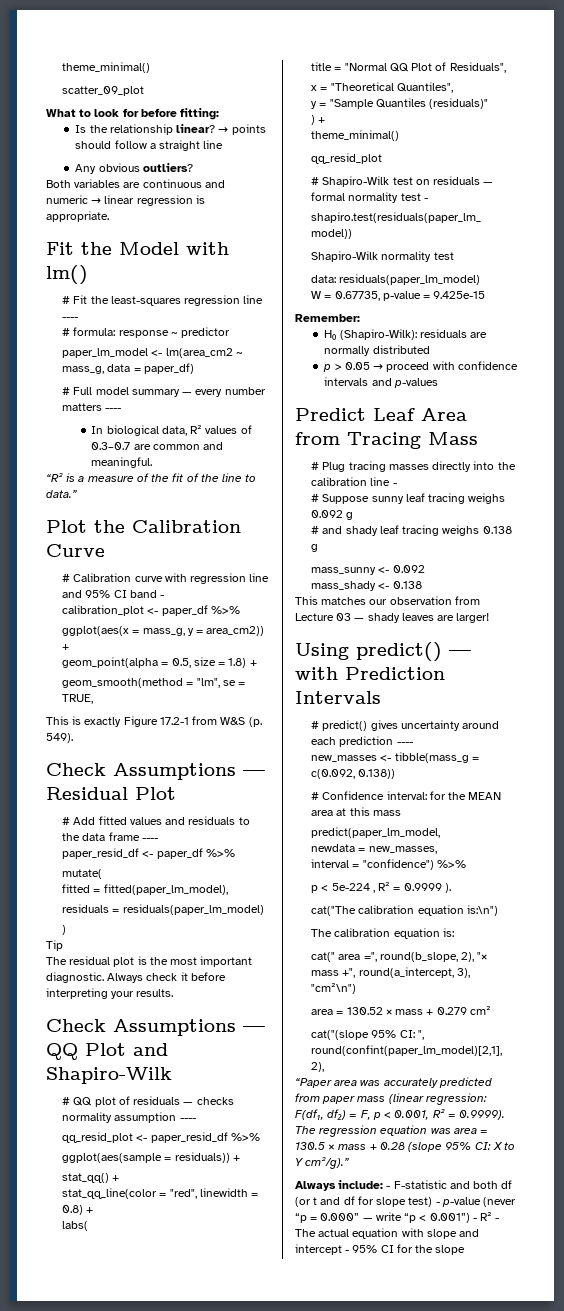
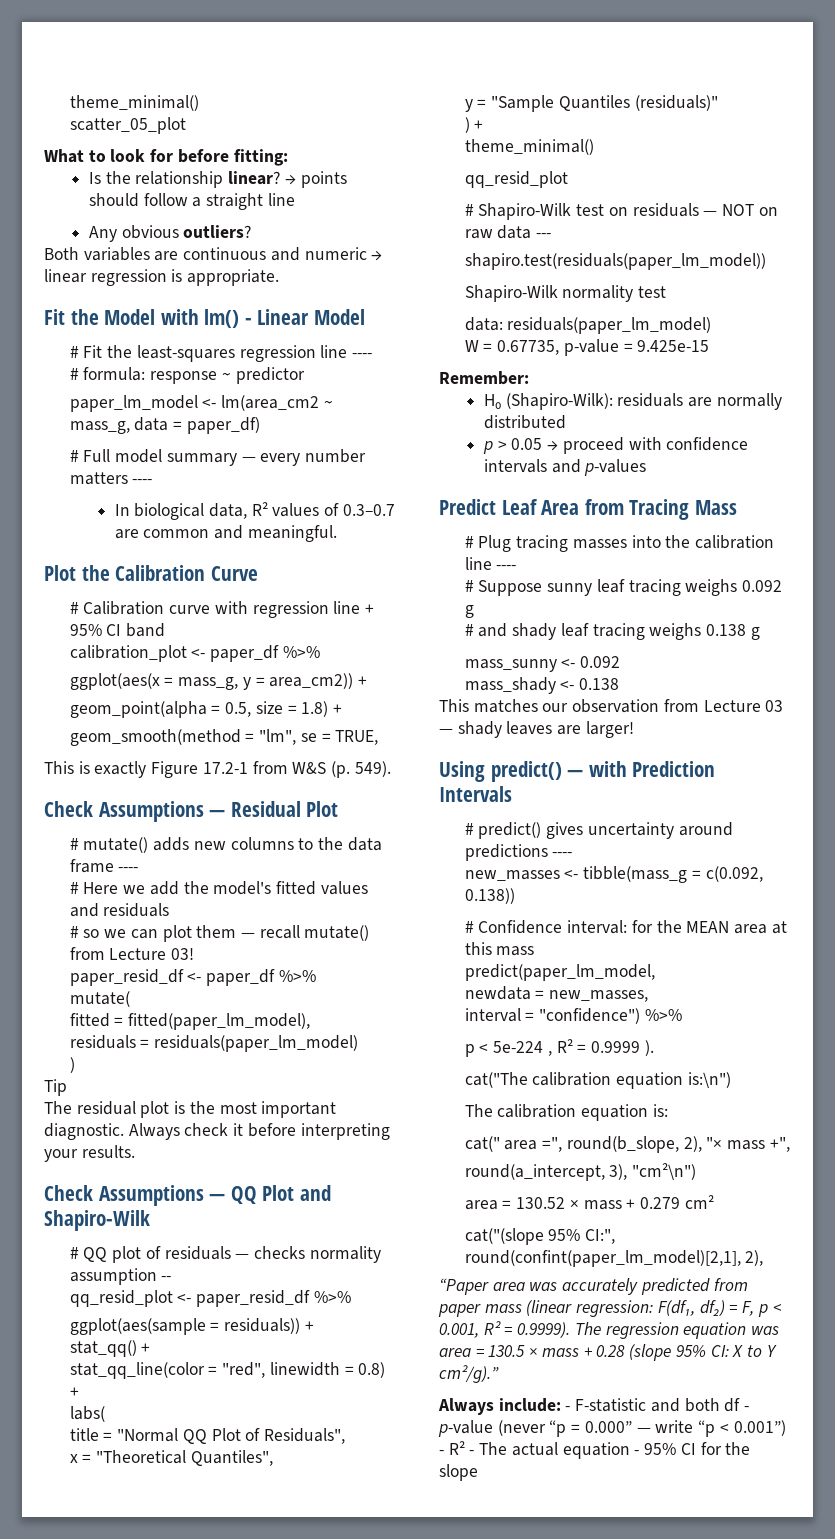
[62,62,151,73] [62,86,145,96] theme_minimal() // scatter_09_plot -> [69,95,199,111] [69,117,186,134] theme_minimal() // scatter_05_plot
(88, 275) none -> [244,309,365,325] - Linear Model
[46,473,257,482] [46,490,77,498] // “R² is a measure of the fit of the line to data.” -> (337, 533) none
[62,590,83,598] and -> [364,604,374,614] +
[160,595,165,598] - -> (166, 630) none
[73,816,236,825] Add fitted values and residuals -> [83,837,294,853] mutate() adds new columns
(158, 839) none -> [69,881,368,895] [69,903,170,917] [69,925,370,942] [69,947,195,960] // # Here we add the model's fitted values and residuals // # so we can plot them — recall mutate() from Lecture 03!
[179,1118,196,1121] ---- -> [161,1276,172,1281] --
[311,192,428,203] formal normality test - -> [721,204,778,216] [464,225,552,239] NOT on raw data ---
[432,461,472,472] directly -> (627, 544) none
[392,483,397,486] - -> [496,565,517,570] ----
[311,736,394,747] each prediction -> [464,844,548,861] predictions
(356, 973) none -> (790, 1144) //
[399,1030,424,1040] CI: ", -> [585,1229,616,1244] CI:",
[295,1196,433,1207] (or t and df for slope test) -> (741, 1405) none
[401,1228,480,1239] [295,1244,342,1255] with slope and intercept -> (630, 1450) none

